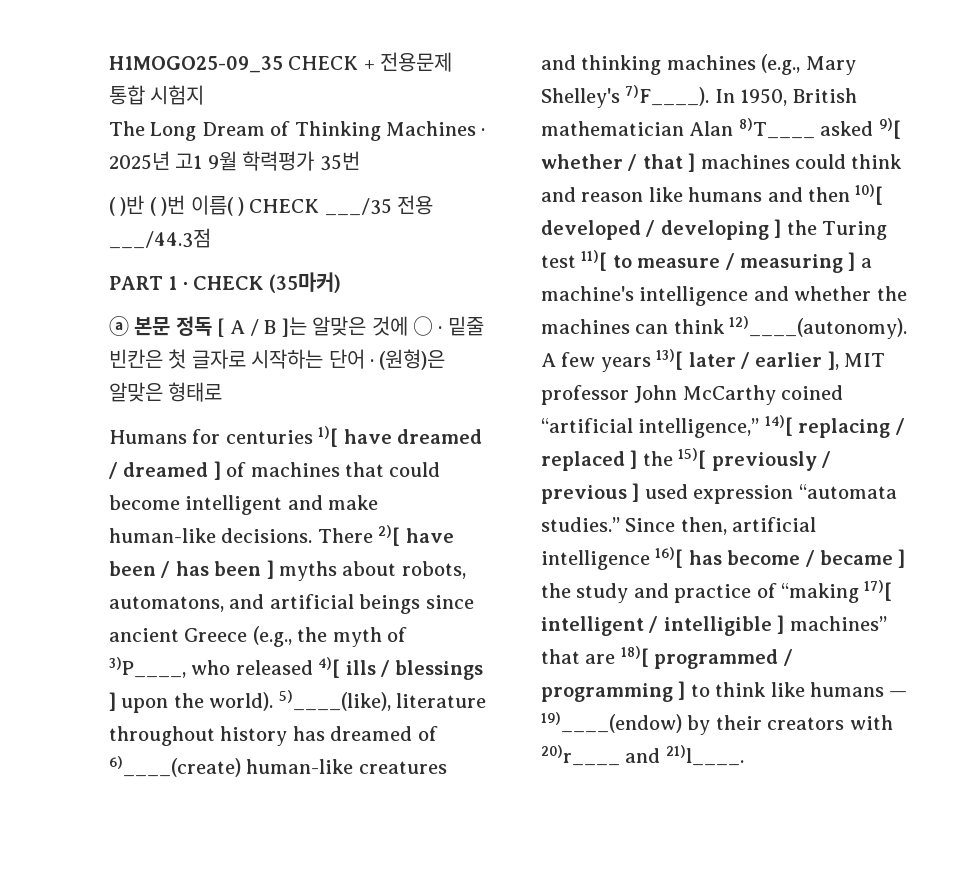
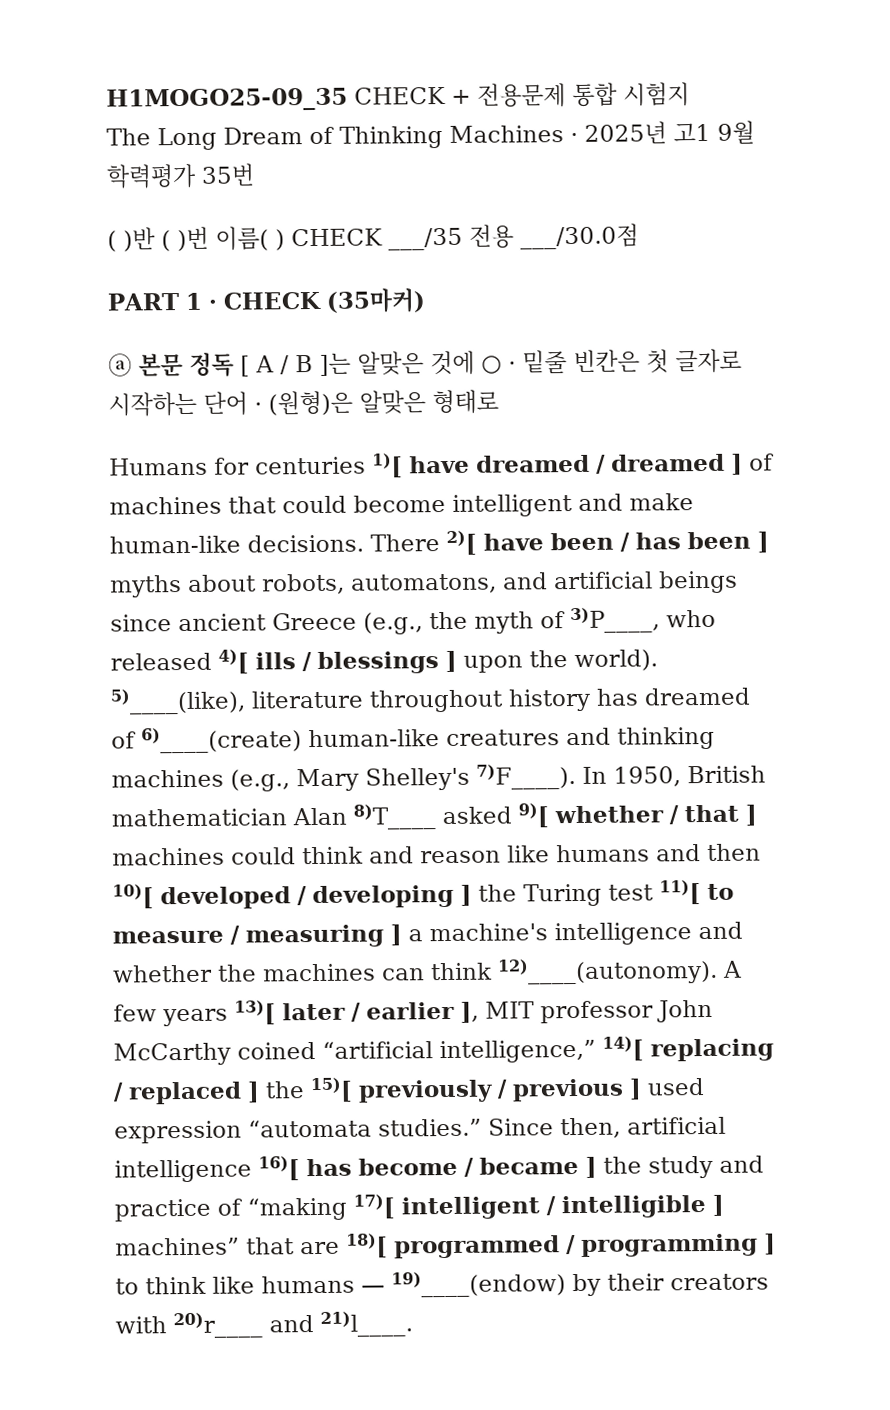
[109,228,211,249] ___/44.3점 -> [520,223,639,250] ___/30.0점

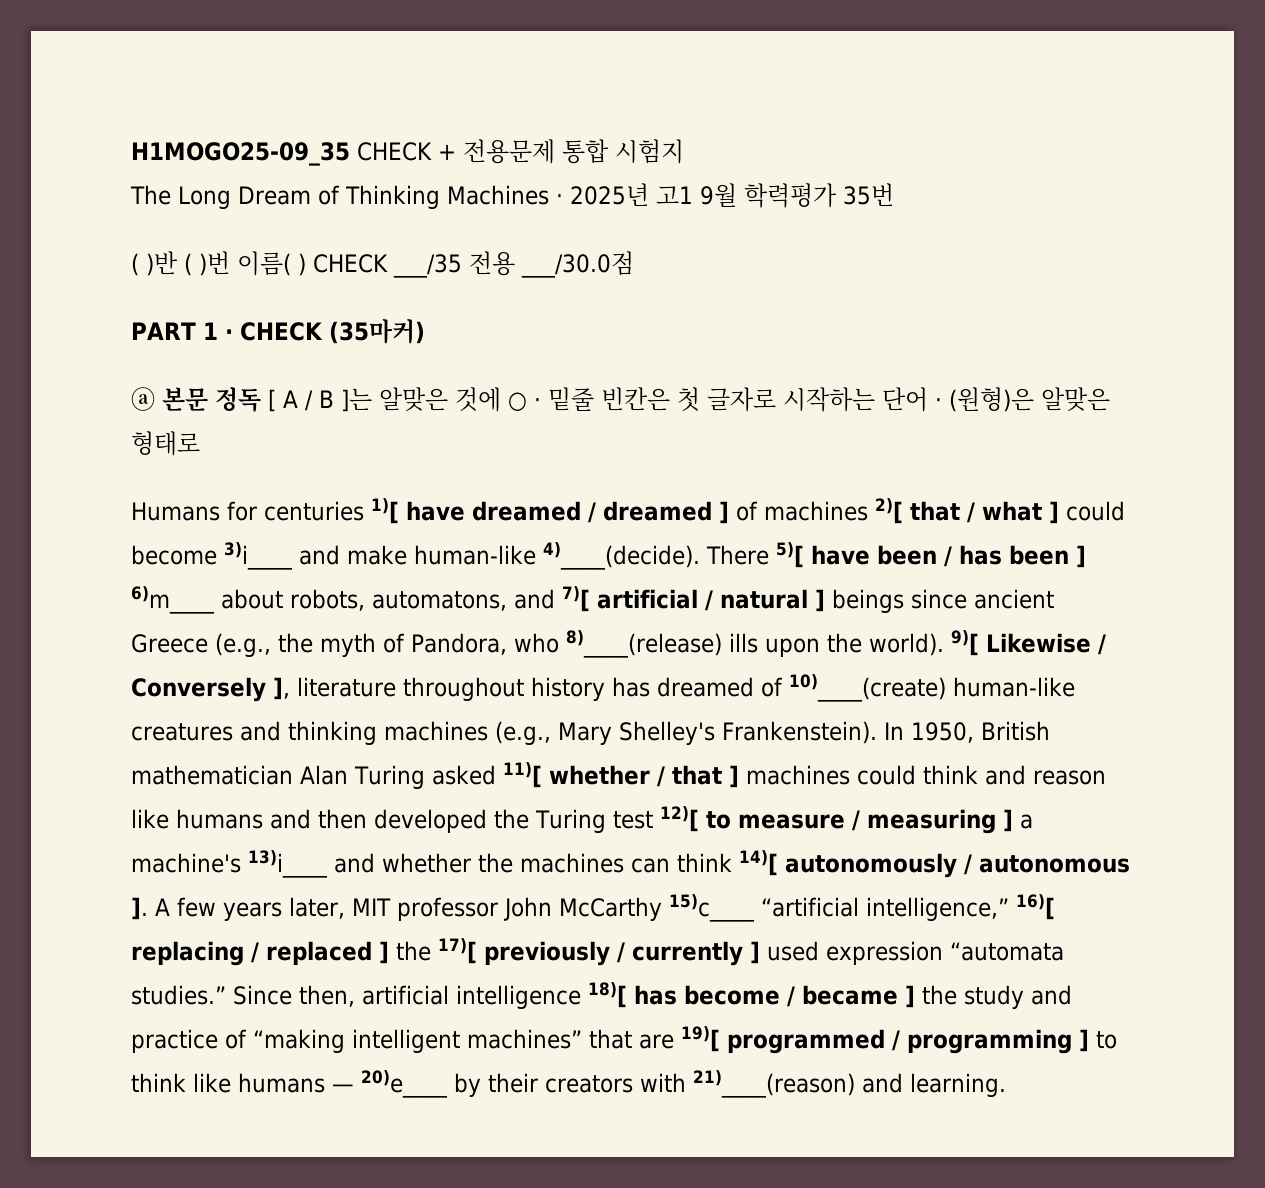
[228,496,277,514] that -> [875,498,1059,524] 2)[ that / what ]
[452,494,573,517] intelligent -> [224,542,293,570] 3)i____
[247,530,477,555] decisions. There 2)[ -> [542,542,804,570] 4)____(decide). There 5)[
[109,575,182,598] myths -> [131,586,215,614] 6)m____
[553,571,653,590] artificial -> [561,586,825,612] 7)[ artificial / natural ]
[570,607,716,634] [110,649,658,674] [110,688,246,715] 3)P____, who released 4)[ ills / blessings ] upon the world). 5)____(like), -> [410,630,1106,658] [131,677,290,702] Pandora, who 8)____(release) ills upon the world). 9)[ Likewise / Conversely ],
[141,727,302,754] 6)____(create) -> [788,674,946,702] 10)____(create)
[476,763,576,790] 7)F____). -> [721,721,877,744] Frankenstein).
[353,803,549,830] 8)T____ asked 9)[ -> [354,762,542,789] Turing asked 11)[
[112,884,472,910] 10)[ developed / developing ] -> [373,809,487,833] developed
[659,880,701,905] 11)[ -> [659,806,699,832] 12)[
[554,922,692,946] intelligence -> [248,850,328,878] 13)i____
[497,957,742,985] [113,1000,479,1027] 12)____(autonomy). A few years 13)[ later / earlier ], -> [739,850,1130,878] [131,897,345,921] 14)[ autonomously / autonomous ]. A few years later,
[237,1042,316,1060] coined -> [668,894,755,922] 15)c____
[602,1036,644,1061] 14)[ -> [1015,894,1055,920] 16)[
[310,1077,353,1103] 15)[ -> [438,938,477,964] 17)[
[512,1078,624,1102] previous -> [632,941,743,966] currently
[258,1156,300,1181] 16)[ -> [588,982,627,1008] 18)[
[353,1194,724,1220] 17)[ intelligent / intelligible ] -> [352,1029,460,1053] intelligent
[346,1233,388,1258] 18)[ -> [680,1026,720,1052] 19)[
[391,1271,566,1298] 19)____(endow) -> [360,1070,448,1098] 20)e____
[173,1311,413,1339] 20)r____ and 21)l____. -> [692,1070,1006,1098] 21)____(reason) and learning.

